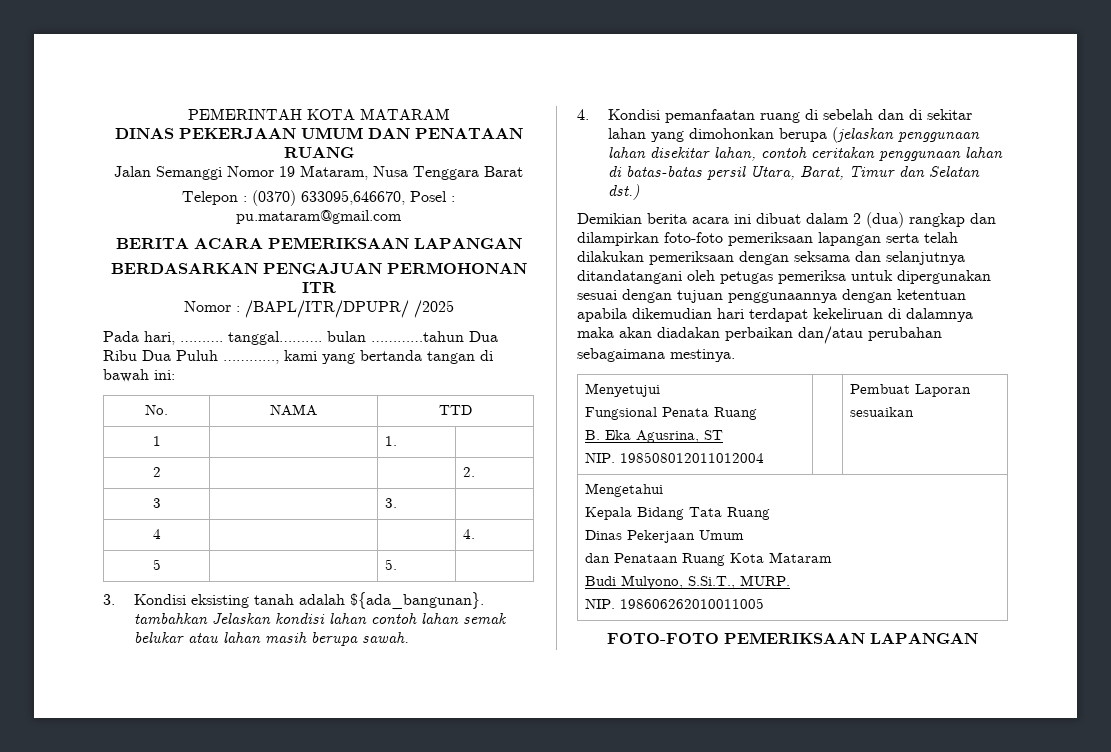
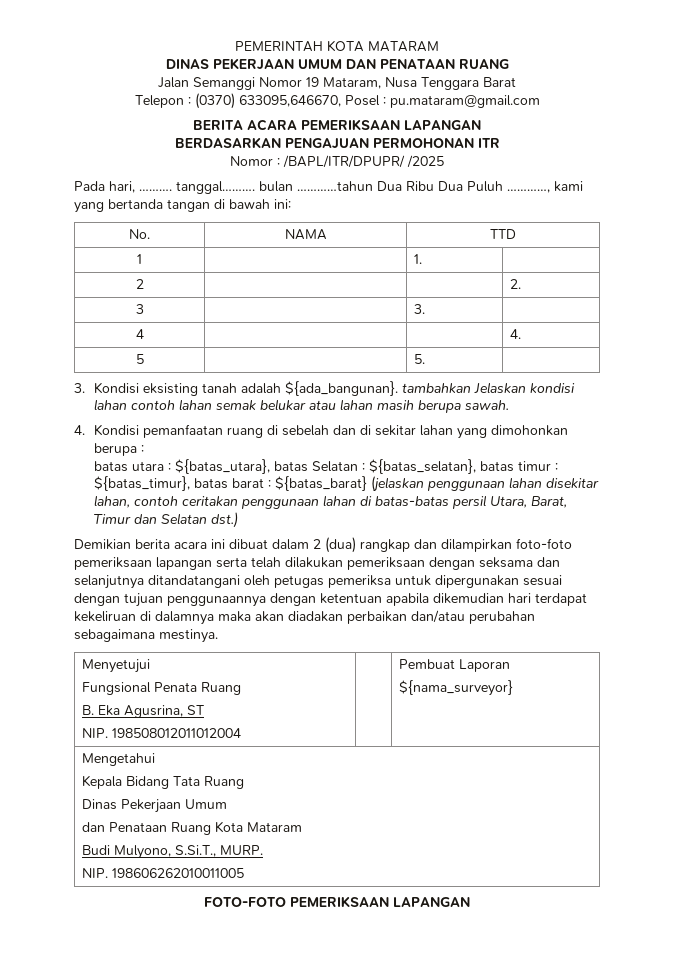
(827, 135) none -> [141,445,145,453] [94,459,559,474] [94,476,368,491] : // batas utara : ${batas_utara}, batas Selatan : ${batas_selatan}, batas timur : ${batas_timur}, batas barat : ${batas_barat}
[850,407,915,417] sesuaikan -> [399,680,514,696] ${nama_surveyor}

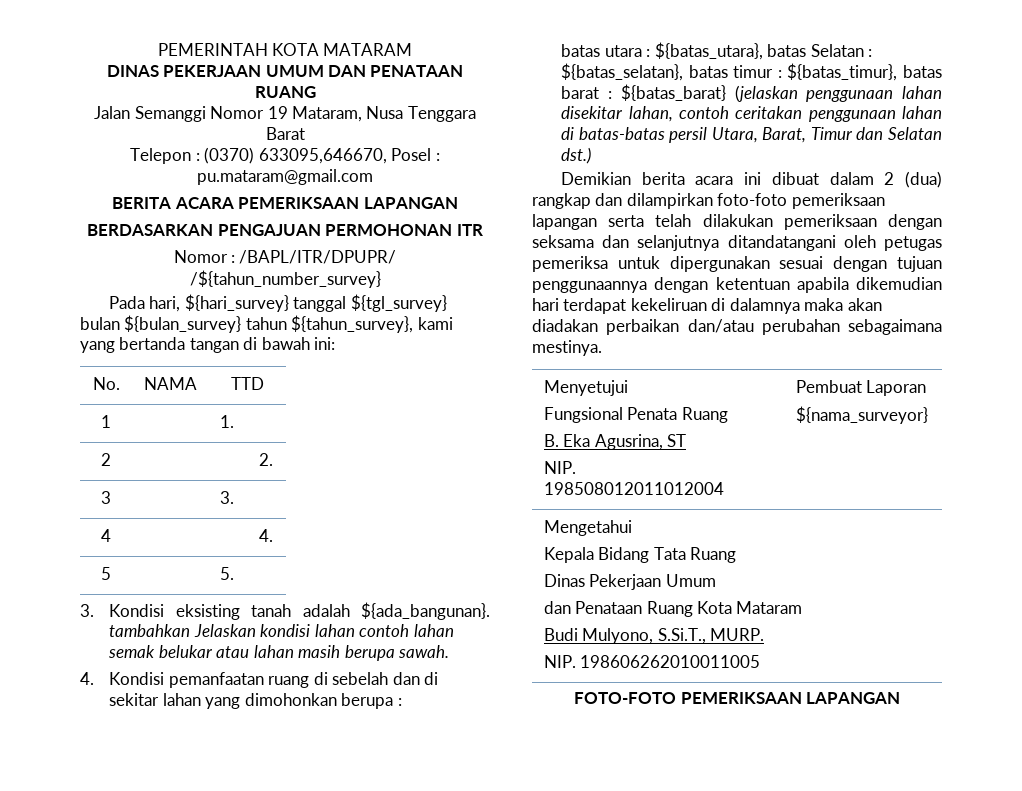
[407,155,444,168] /2025 -> [189,270,381,288] /${tahun_number_survey}
[139,181,550,194] ………. tanggal………. bulan …………tahun Dua Ribu Dua Puluh …………, -> [184,294,447,312] [80,315,414,333] ${hari_survey} tanggal ${tgl_survey} bulan ${bulan_survey} tahun ${tahun_survey},

